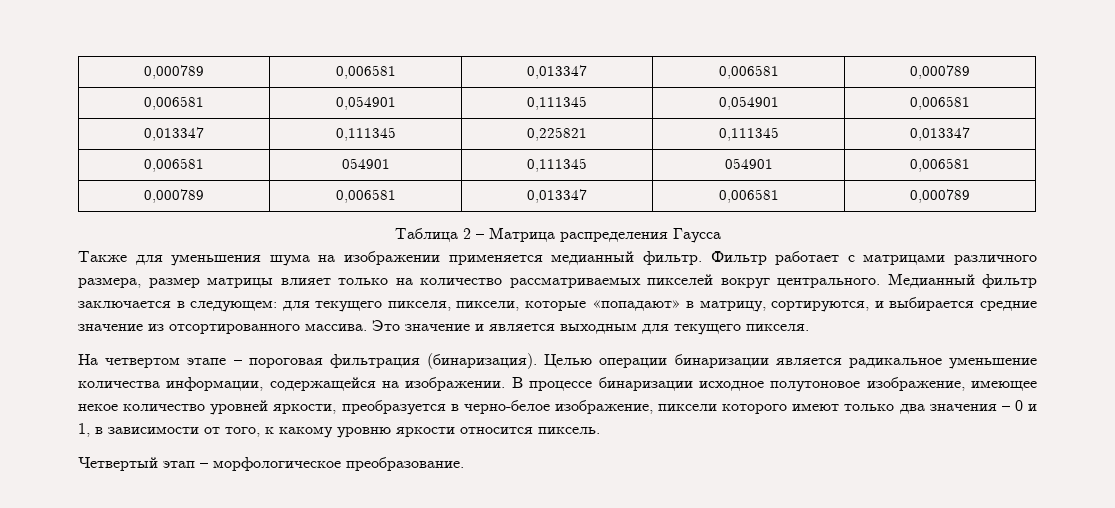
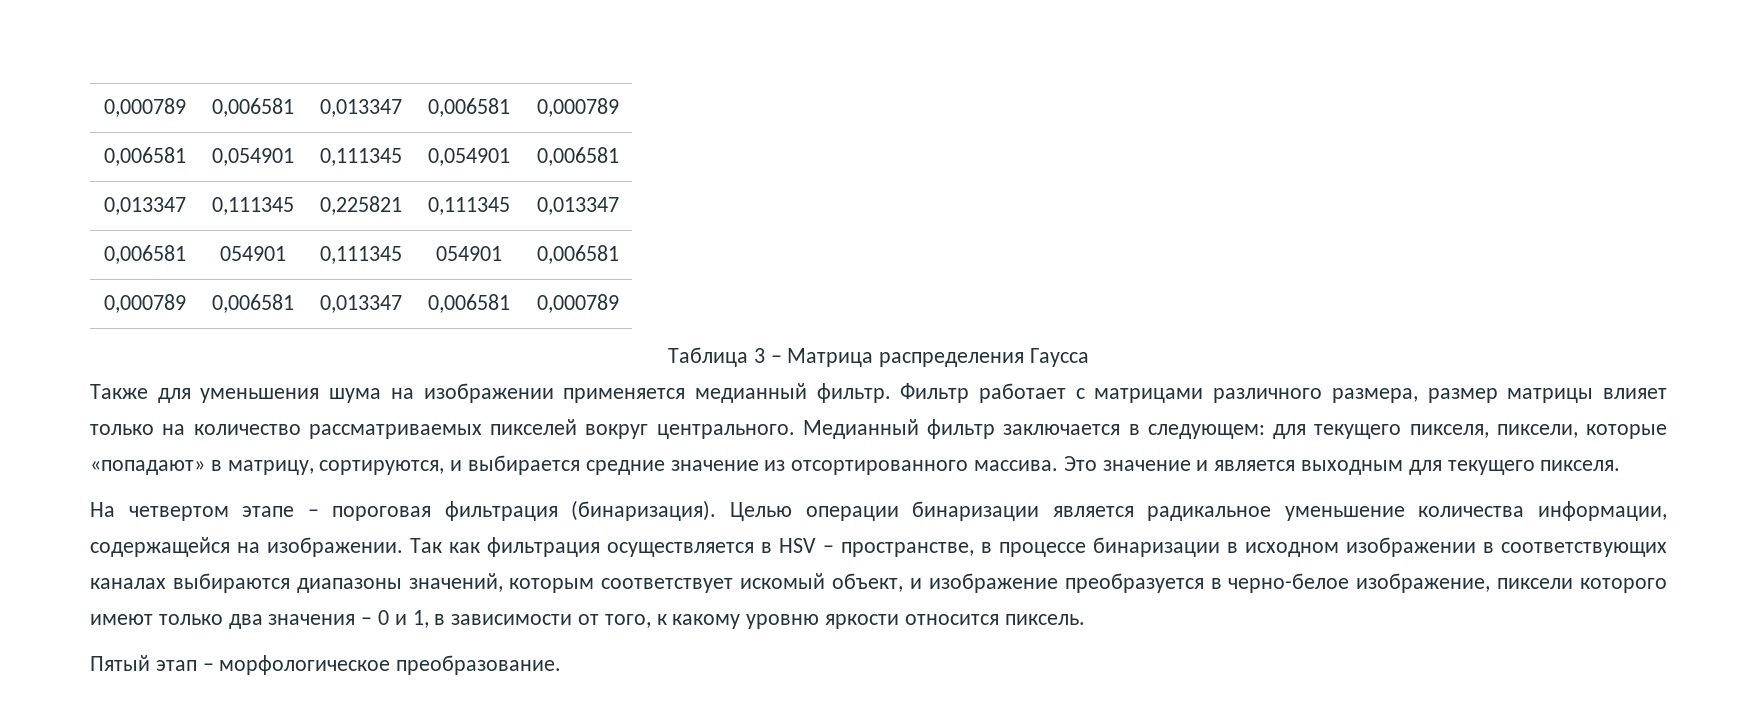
[462,228,471,239] 2 -> [753,348,765,363] 3
[511,377,1037,392] [78,400,337,415] В процессе бинаризации исходное полутоновое изображение, имеющее некое количество уровней яркости, -> [410,537,1668,557] [90,573,1058,593] Так как фильтрация осуществляется в HSV – пространстве, в процессе бинаризации в исходном изображении в соответствующих каналах выбираются диапазоны значений, которым соответствует искомый объект, и изображение
[78,457,158,471] Четвертый -> [90,655,150,671] Пятый

